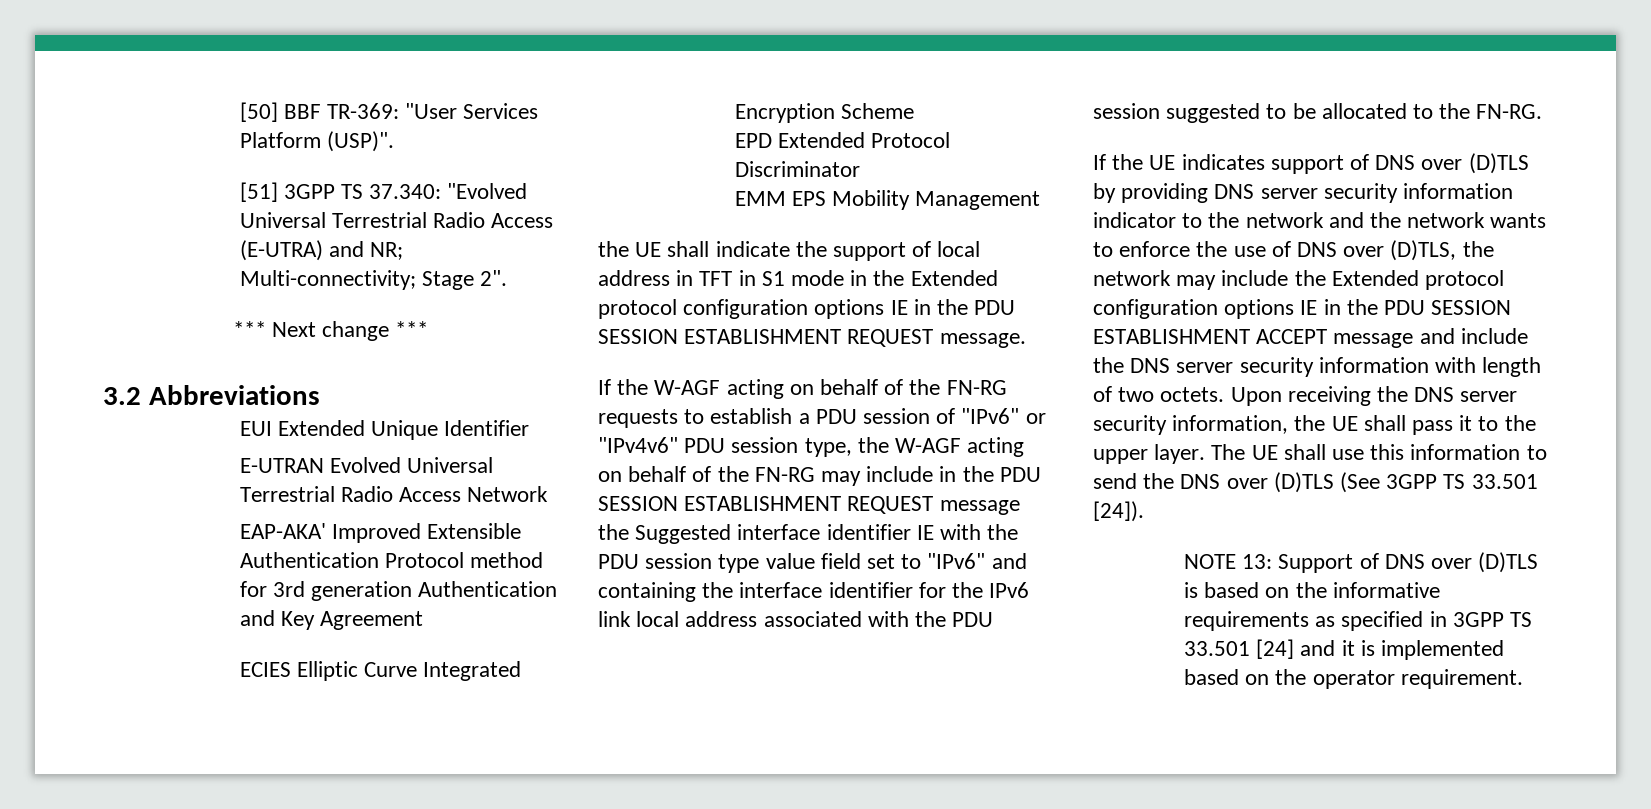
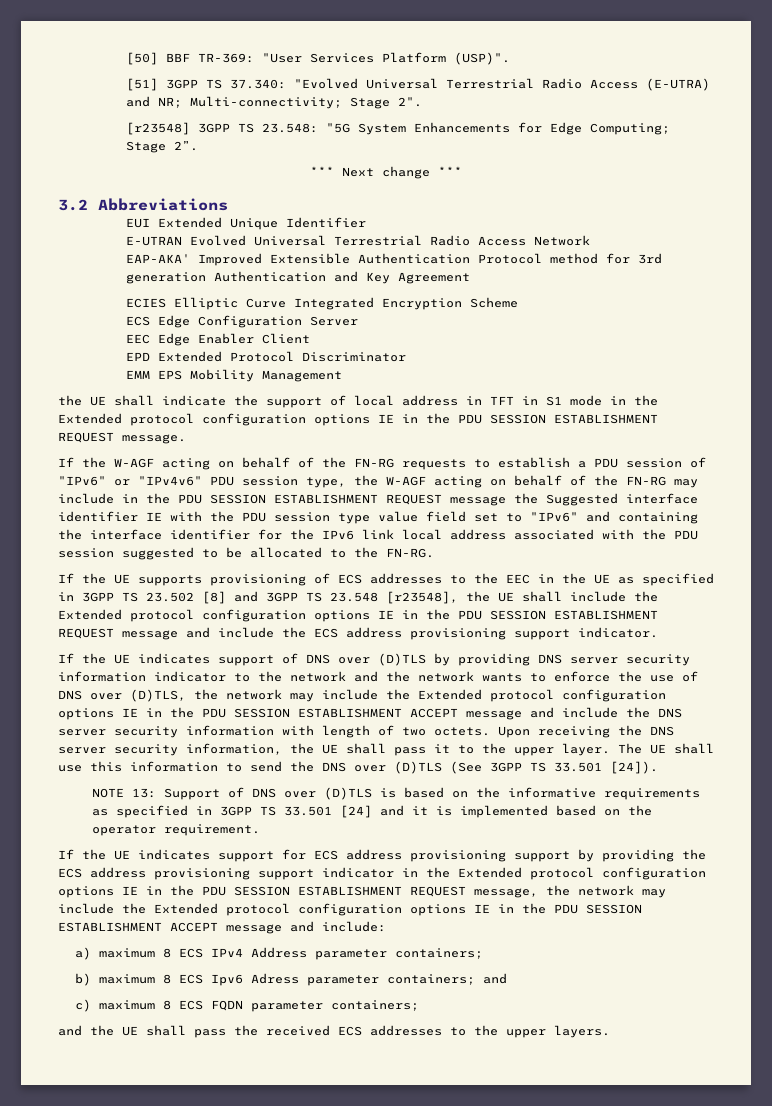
(507, 278) none -> [125,122,670,135] [125,140,198,153] // [r23548] 3GPP TS 23.548: "5G System Enhancements for Edge Computing; Stage 2”.
(914, 111) none -> [125,315,358,328] [125,333,310,346] // ECS Edge Configuration Server // EEC Edge Enabler Client
(1543, 111) none -> [58,573,714,586] [58,591,658,604] [58,609,658,622] [58,627,658,640] // If the UE supports provisioning of ECS addresses to the EEC in the UE as specified in 3GPP TS 23.502 [8] and 3GPP TS 23.548 [r23548], the UE shall include the Extended protocol configuration options IE in the PDU SESSION ESTABLISHMENT REQUEST message and include the ECS address provisioning support indicator.
(1523, 679) none -> [58,849,706,862] [58,867,706,880] [58,885,666,898] [58,903,642,916] [58,921,386,934] [74,947,483,960] [74,973,507,986] [74,999,419,1012] [58,1025,610,1038] // If the UE indicates support for ECS address provisioning support by providing the ECS address provisioning support indicator in the Extended protocol configuration options IE in the PDU SESSION ESTABLISHMENT REQUEST message, the network may include the Extended protocol configuration options IE in the PDU SESSION ESTABLISHMENT ACCEPT message and include: // a) maximum 8 ECS IPv4 Address parameter containers; // b) maximum 8 ECS Ipv6 Adress parameter containers; and // c) maximum 8 ECS FQDN parameter containers; // and the UE shall pass the received ECS addresses to the upper layers.

